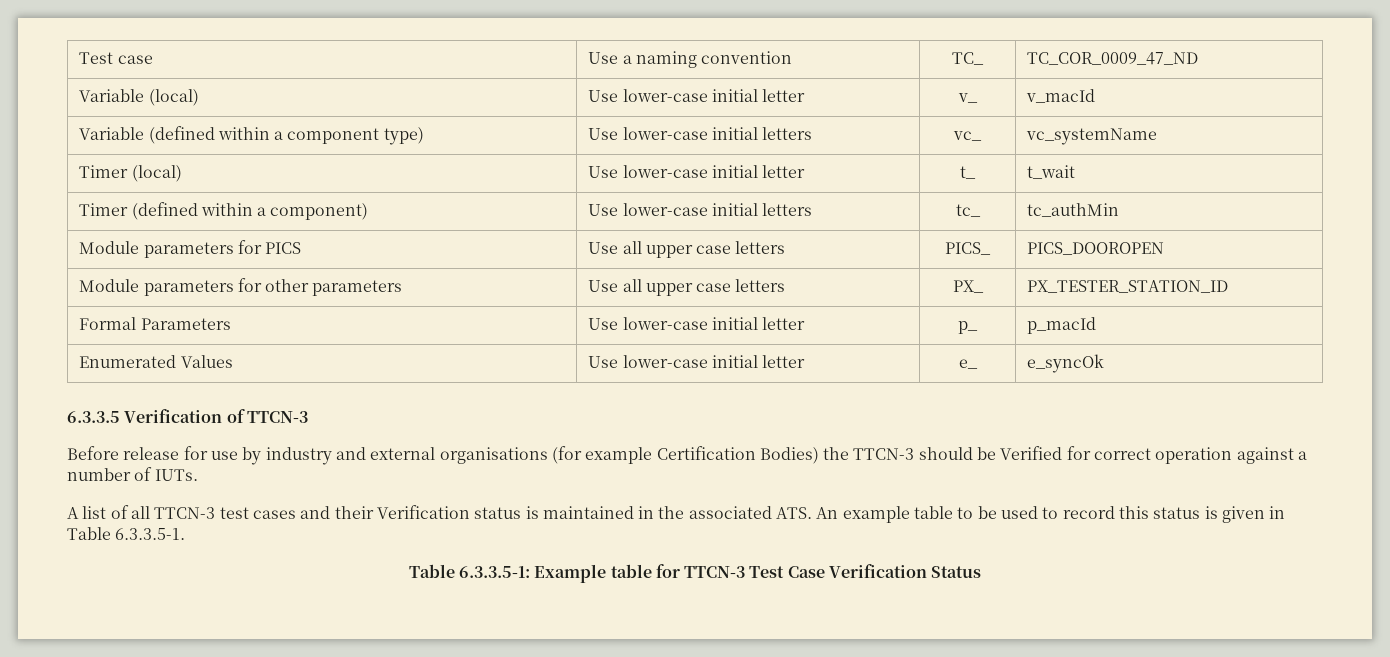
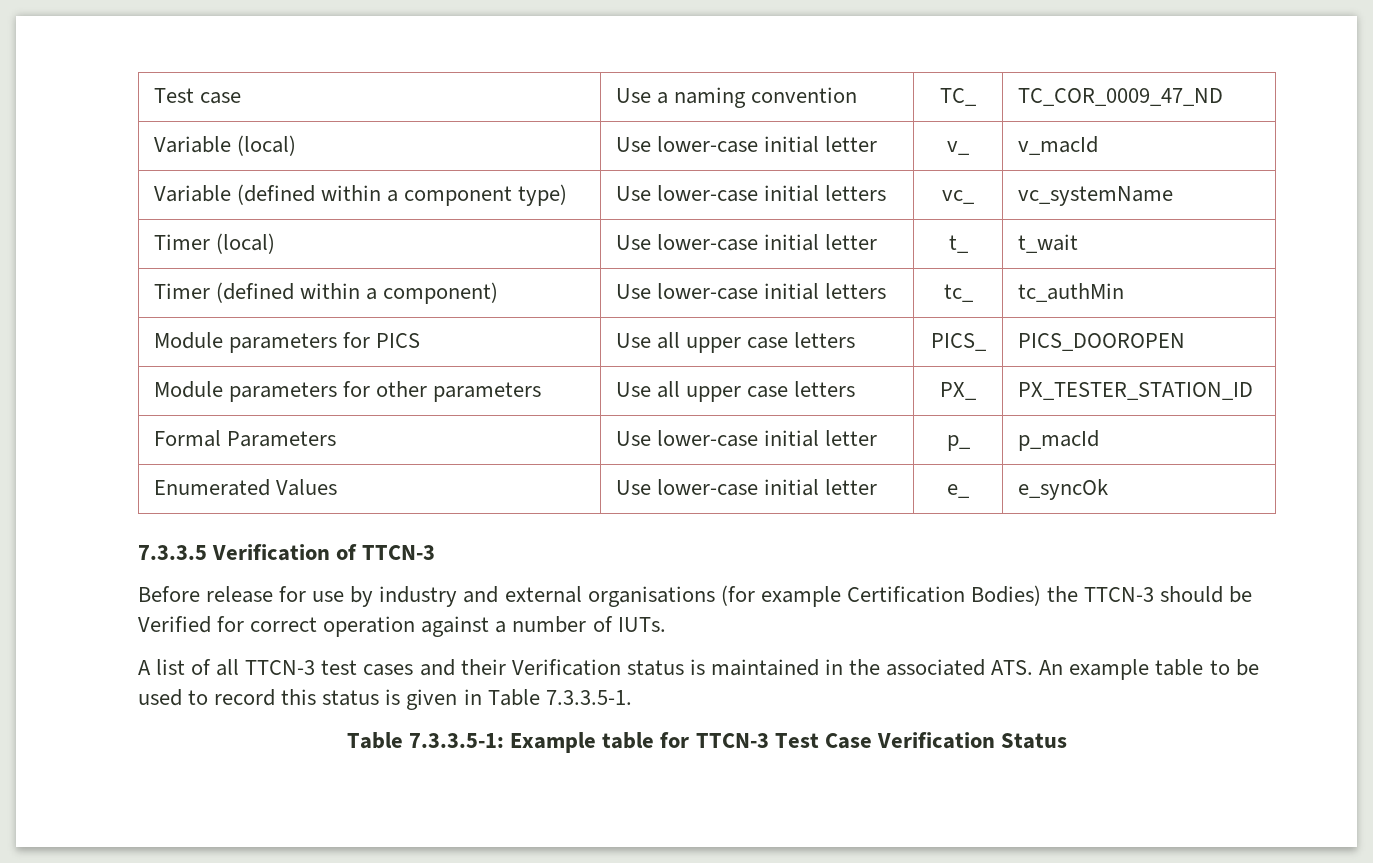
[67,411,120,423] 6.3.3.5 -> [138,545,207,560] 7.3.3.5
[115,528,186,540] [408,564,530,578] 6.3.3.5-1. // Table 6.3.3.5-1: -> [545,690,632,705] [347,732,505,749] 7.3.3.5-1. // Table 7.3.3.5-1:

